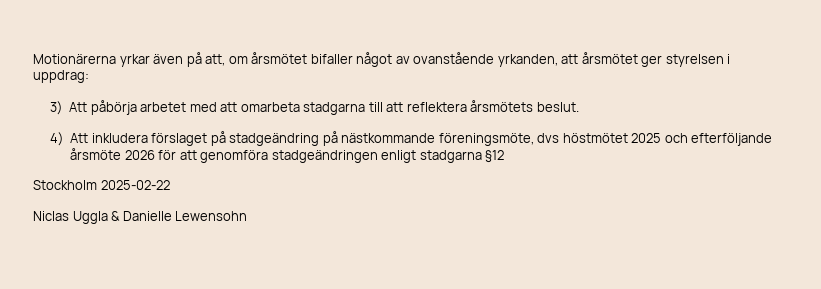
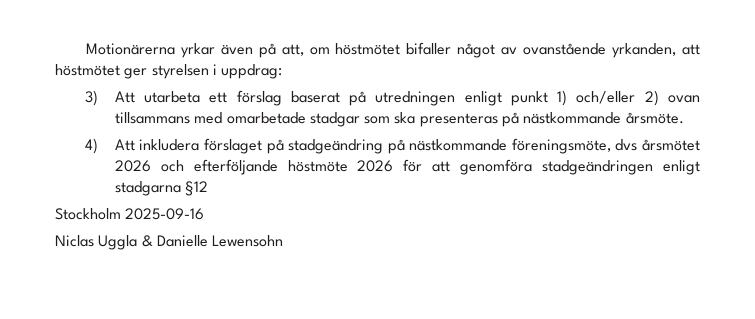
[251,52,308,64] årsmötet -> [335,43,401,55] höstmötet
[581,52,638,64] årsmötet -> [55,64,120,76] höstmötet
[90,100,579,115] påbörja arbetet med att omarbeta stadgarna till att reflektera årsmötets beslut. -> [144,90,701,106] [114,112,684,127] utarbeta ett förslag baserat på utredningen enligt punkt 1) och/eller 2) ovan tillsammans med omarbetade stadgar som ska presenteras på nästkommande årsmöte.
[562,133,662,143] höstmötet 2025 -> [642,139,700,151] [114,160,151,172] årsmötet 2026
[70,148,122,160] årsmöte -> [287,160,348,172] höstmöte
[100,180,170,190] 2025-02-22 -> [125,208,205,220] 2025-09-16

